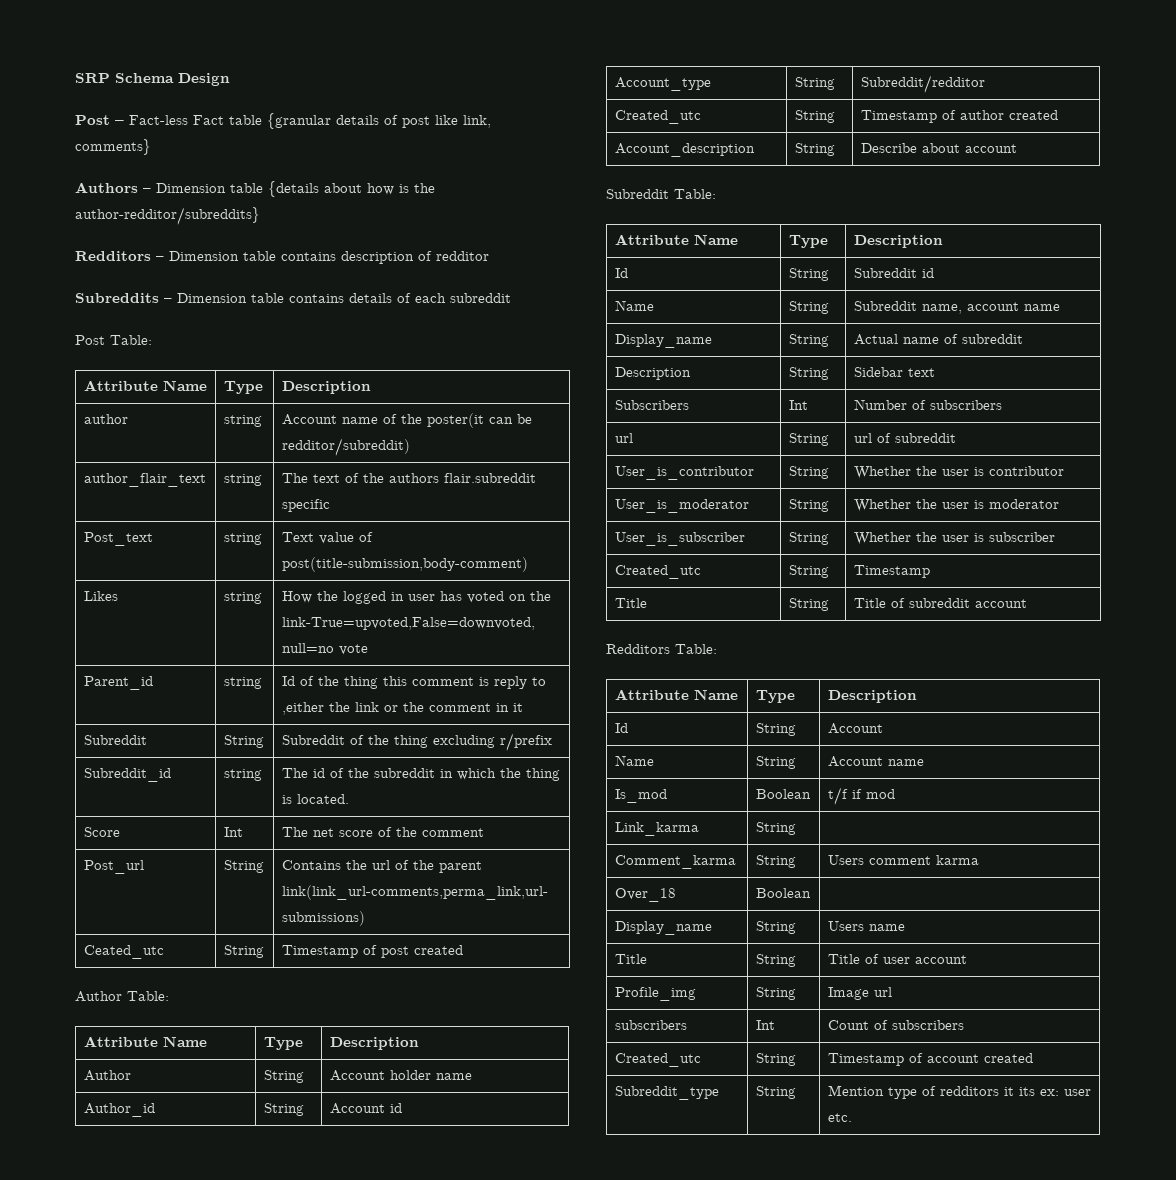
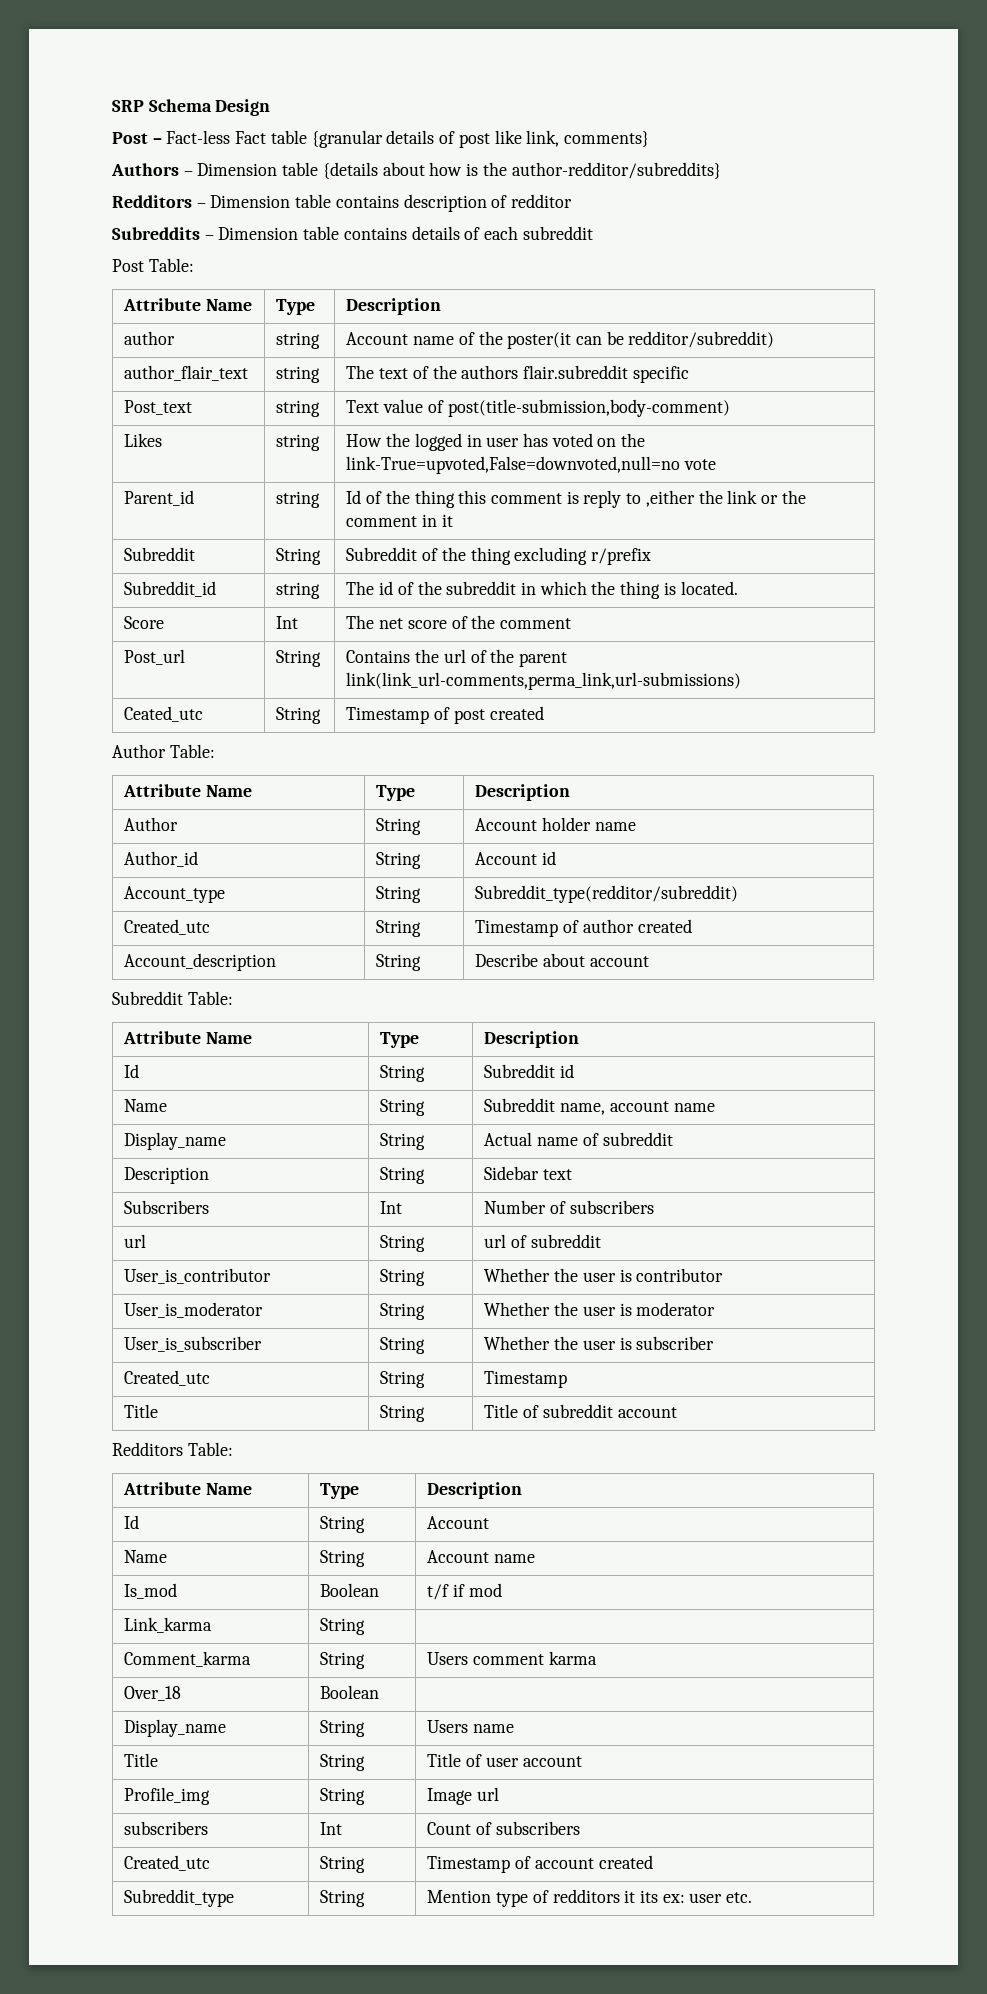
[860,75,985,93] Subreddit/redditor -> [475,885,739,903] Subreddit_type(redditor/subreddit)

